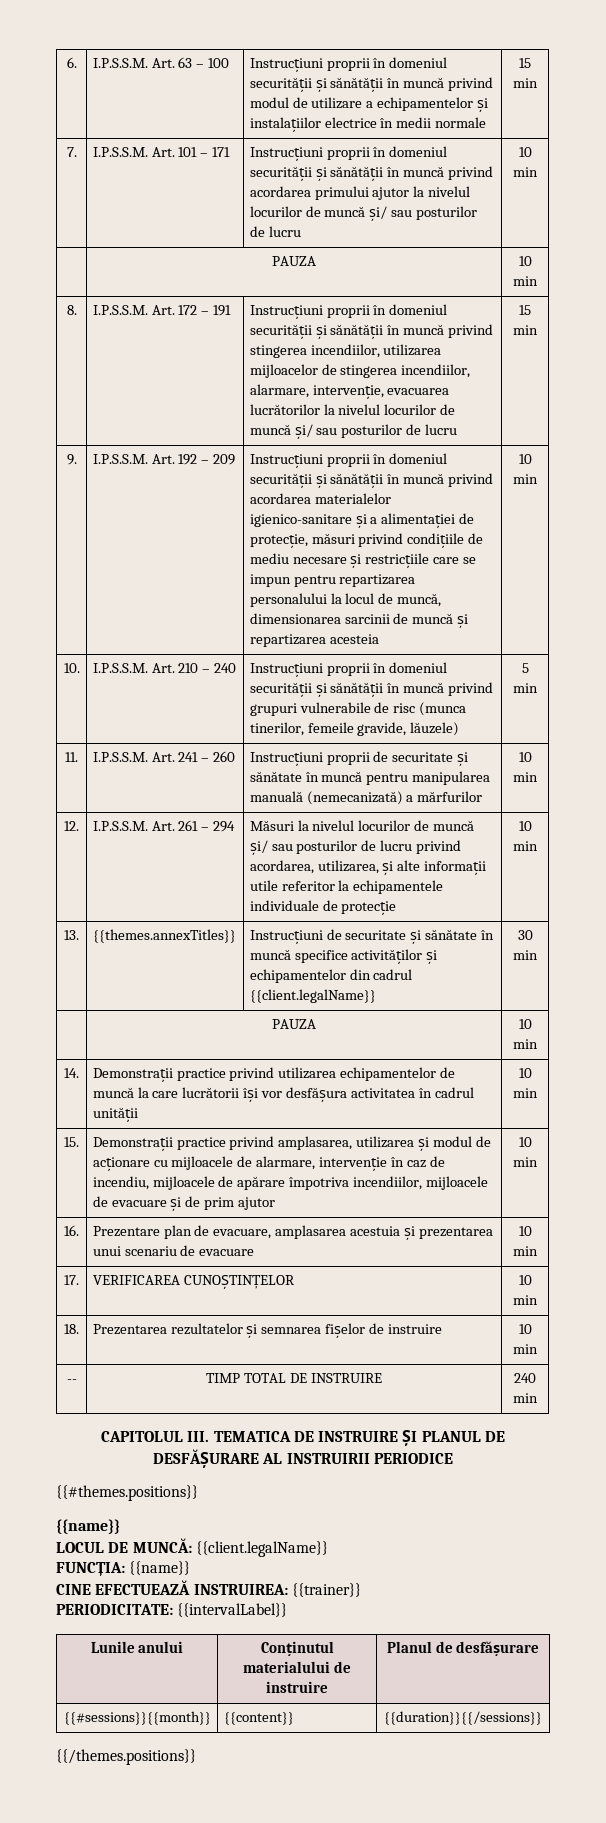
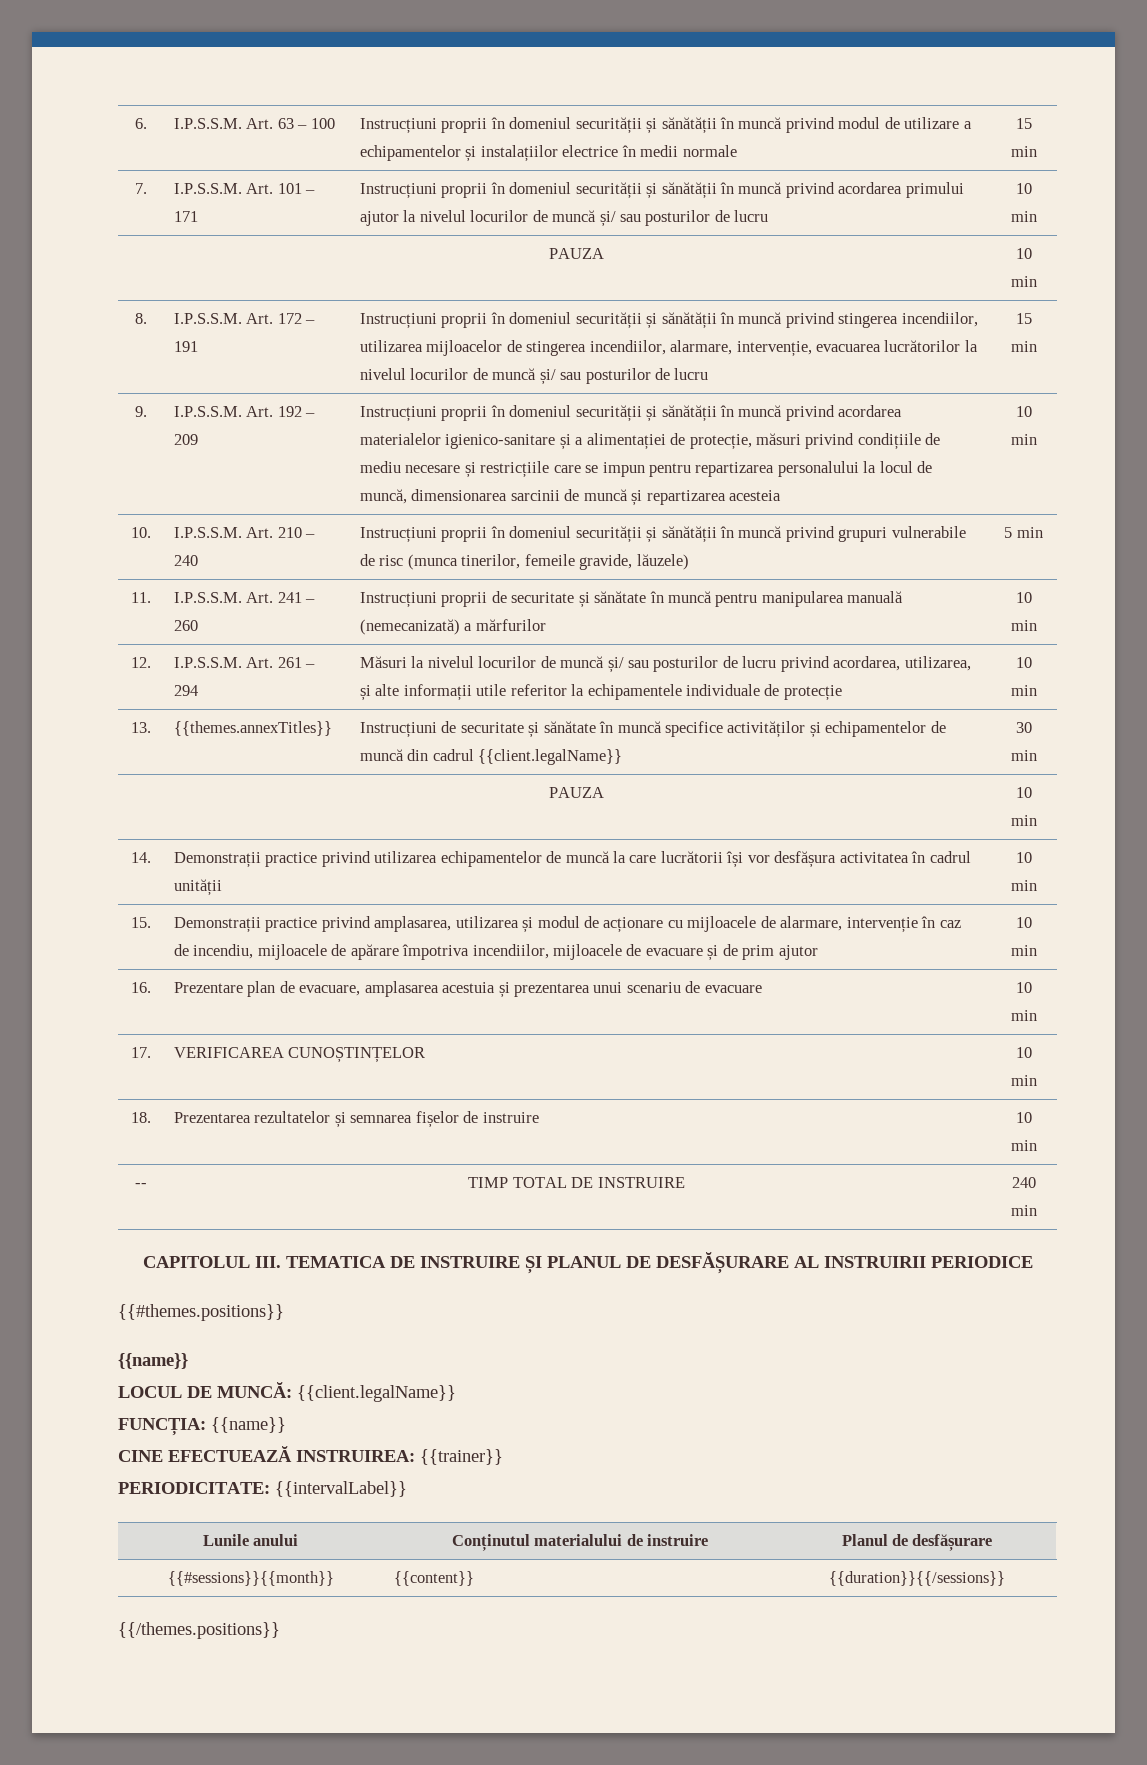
(346, 976) none -> [930,721,946,733] [359,749,404,761] de muncă

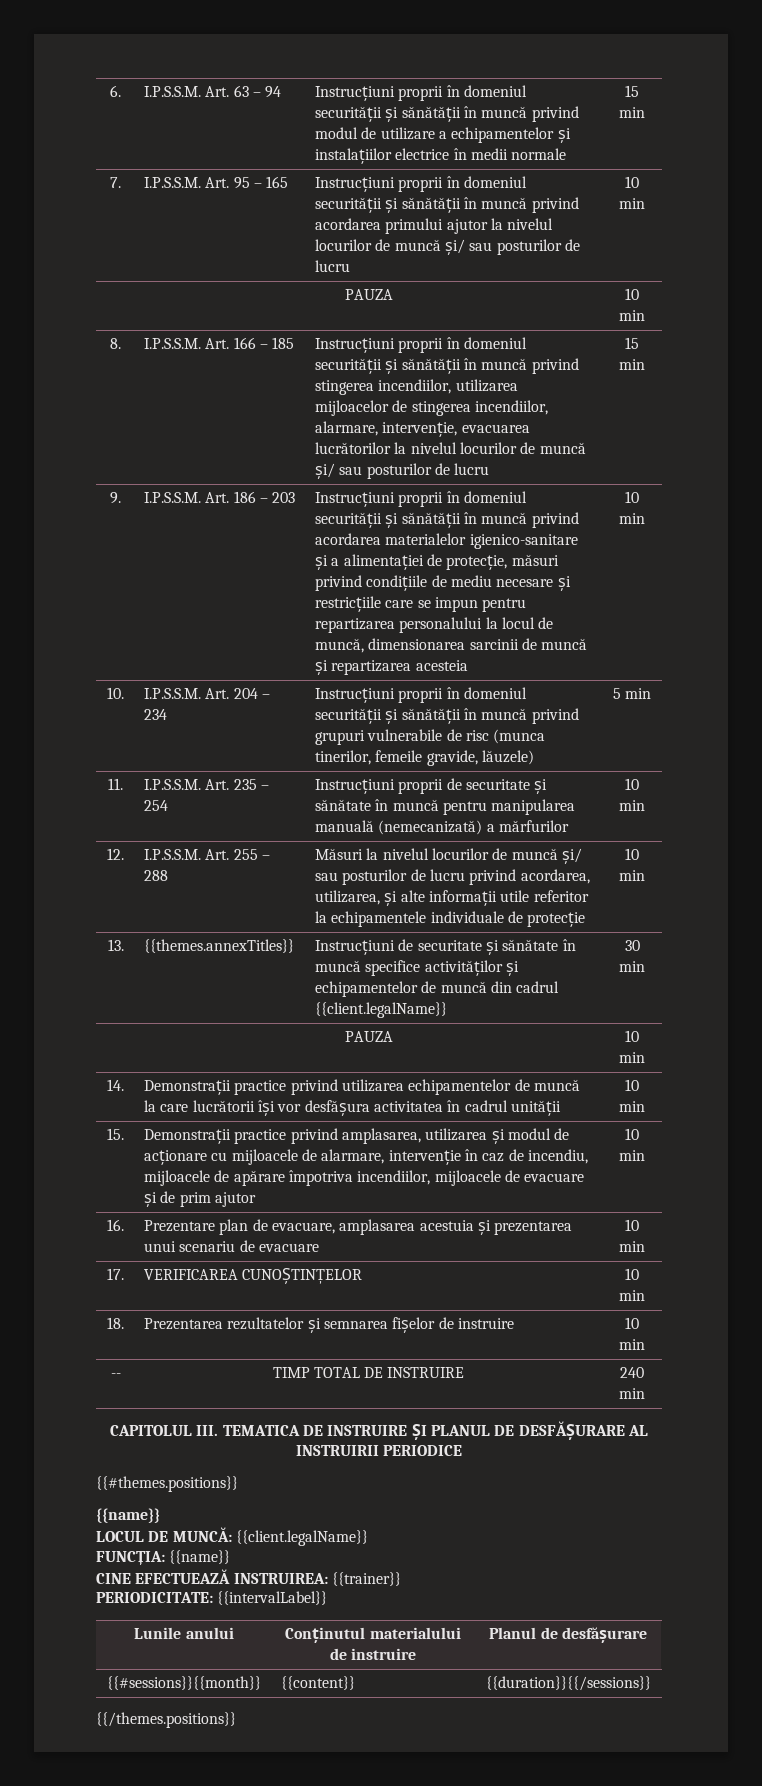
[310,118,335,129] 100 -> [265,86,282,98] 94
[277,183,316,194] [173,211,198,222] 101 – 171 -> [233,176,289,189] 95 – 165
[277,313,316,324] [173,341,198,352] 172 – 191 -> [233,337,295,349] 166 – 185
[277,406,316,417] [173,434,198,445] 192 – 209 -> [233,491,296,503] 186 – 203
[277,527,316,538] [173,555,198,566] 210 – 240 -> [233,688,270,699] [144,709,168,720] 204 – 234
[277,592,316,603] [173,620,198,631] 241 – 260 -> [233,779,269,790] [144,800,169,811] 235 – 254
[277,657,316,668] [173,685,198,696] 261 – 294 -> [233,849,270,860] [144,870,169,881] 255 – 288

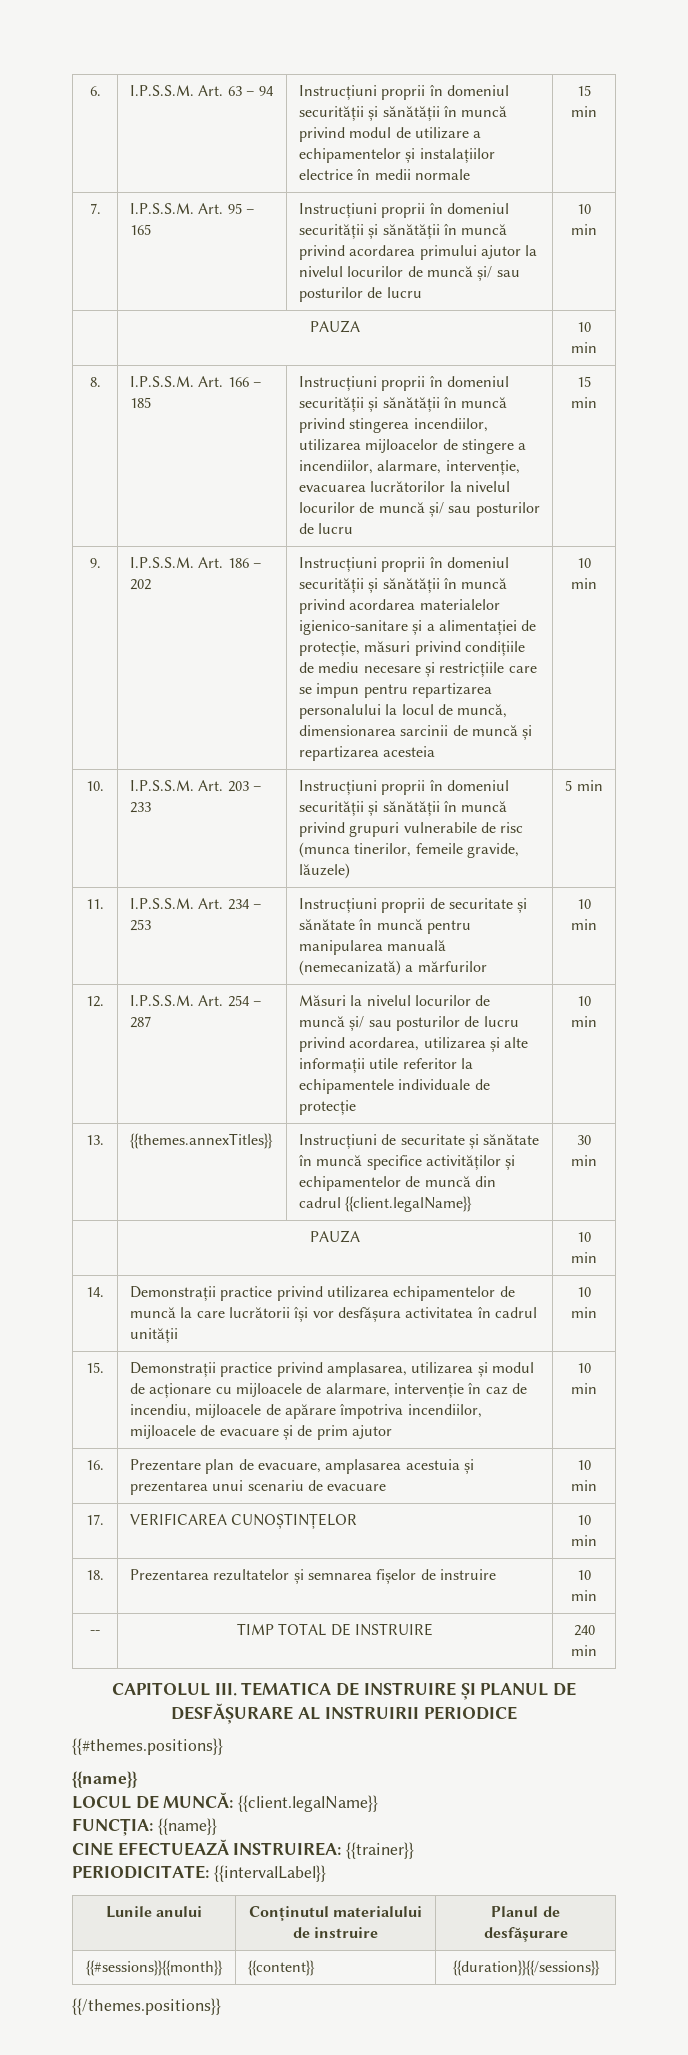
[411,401,471,416] stingerea -> [462,439,527,454] stingere a
[272,492,296,503] 203 -> [130,579,152,590] 202
[233,688,270,699] [144,709,168,720] 204 – 234 -> [227,781,263,792] [130,802,152,813] 203 – 233
[233,779,269,790] [144,800,169,811] 235 – 254 -> [227,899,263,910] [130,919,152,931] 234 – 253
[233,849,270,860] [144,870,169,881] 255 – 288 -> [227,995,263,1007] [130,1016,152,1028] 254 – 287
[315,890,381,905] utilizarea, -> [423,1037,486,1049] utilizarea

